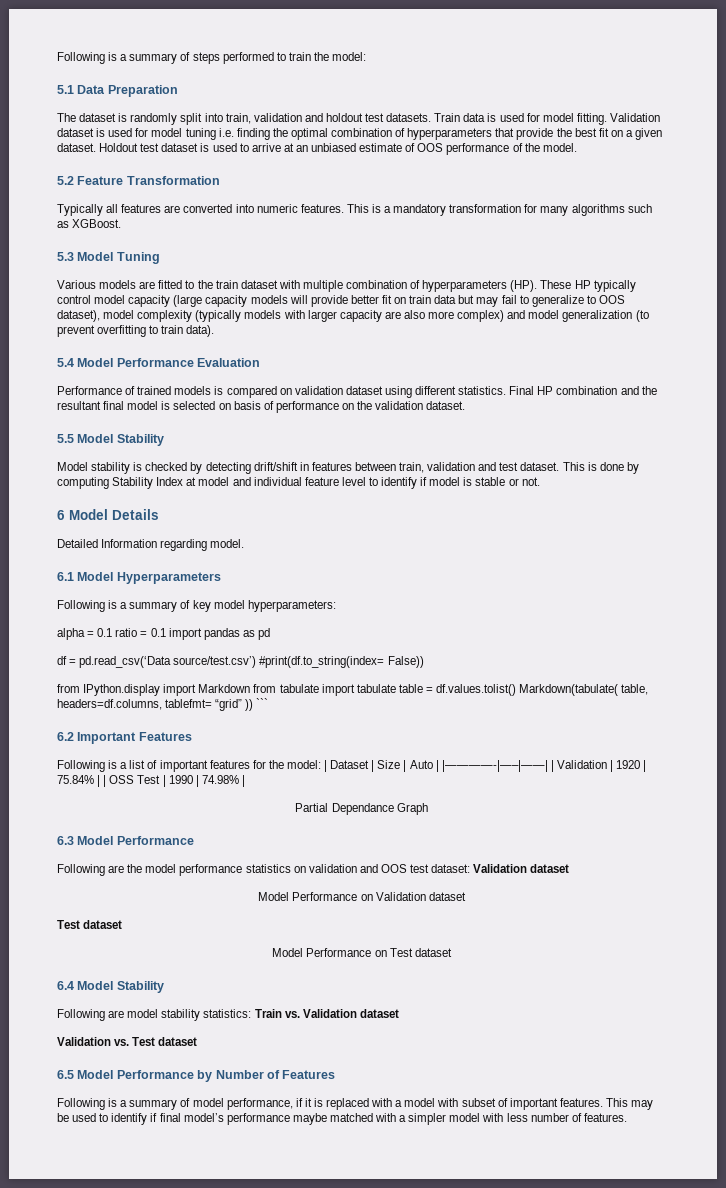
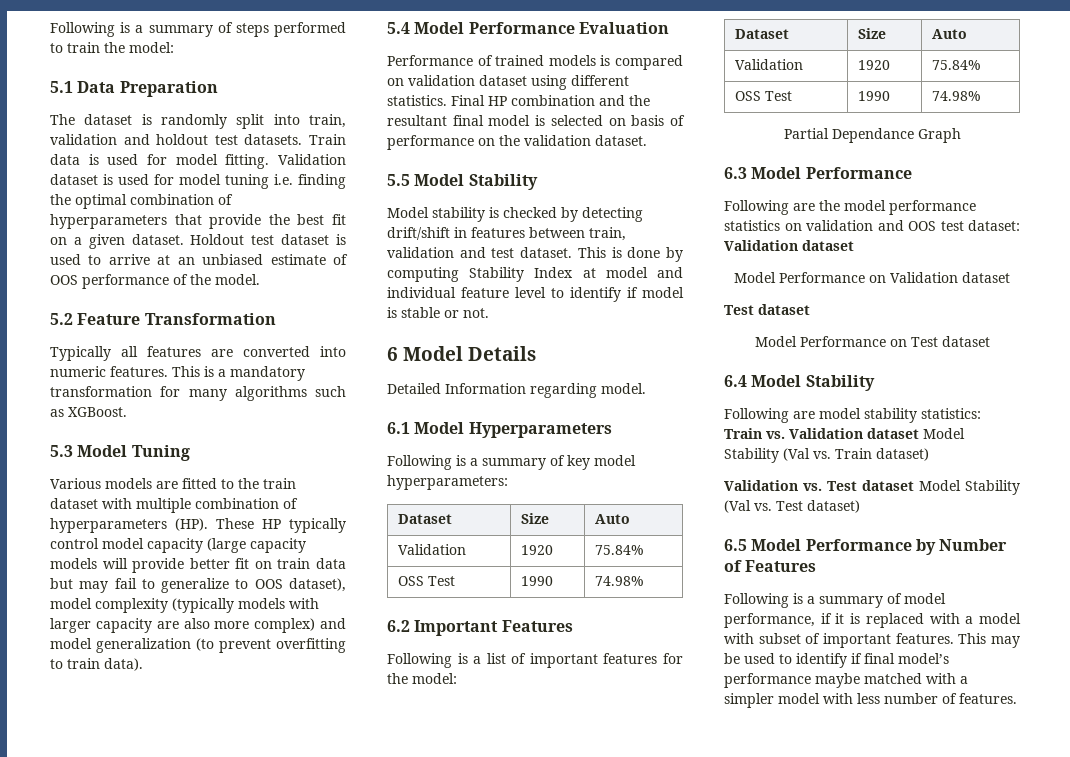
[57,628,270,640] [57,656,424,668] [57,684,649,696] [57,698,269,711] // alpha = 0.1 ratio = 0.1 import pandas as pd // df = pd.read_csv(‘Data source/test.csv’) #print(df.to_string(index= False)) // from IPython.display import Markdown from tabulate import tabulate table = df.values.tolist() Markdown(tabulate( table, headers=df.columns, tablefmt= “grid” )) ``` -> [397,514,452,524] [520,513,549,524] [594,514,630,524] [397,544,466,555] [520,545,553,555] [594,545,644,555] [397,576,455,586] [520,576,553,586] [594,576,644,586] // Dataset | Size | Auto // Validation | 1920 | 75.84% // OSS Test | 1990 | 74.98%
[324,760,647,772] [57,775,245,787] | Dataset | Size | Auto | |————-|—–|——| | Validation | 1920 | 75.84% | | OSS Test | 1990 | 74.98% | -> [734,29,789,39] [857,28,886,39] [931,29,967,39] [734,59,803,70] [857,60,890,70] [931,60,981,70] [734,91,792,101] [857,91,890,101] [931,91,981,101] // Dataset | Size | Auto // Validation | 1920 | 75.84% // OSS Test | 1990 | 74.98%
[57,1037,198,1046] // Validation vs. Test dataset -> [923,428,965,439] [724,448,929,463] [724,480,1020,495] [724,500,860,513] Model Stability (Val vs. Train dataset) // Validation vs. Test dataset Model Stability (Val vs. Test dataset)

